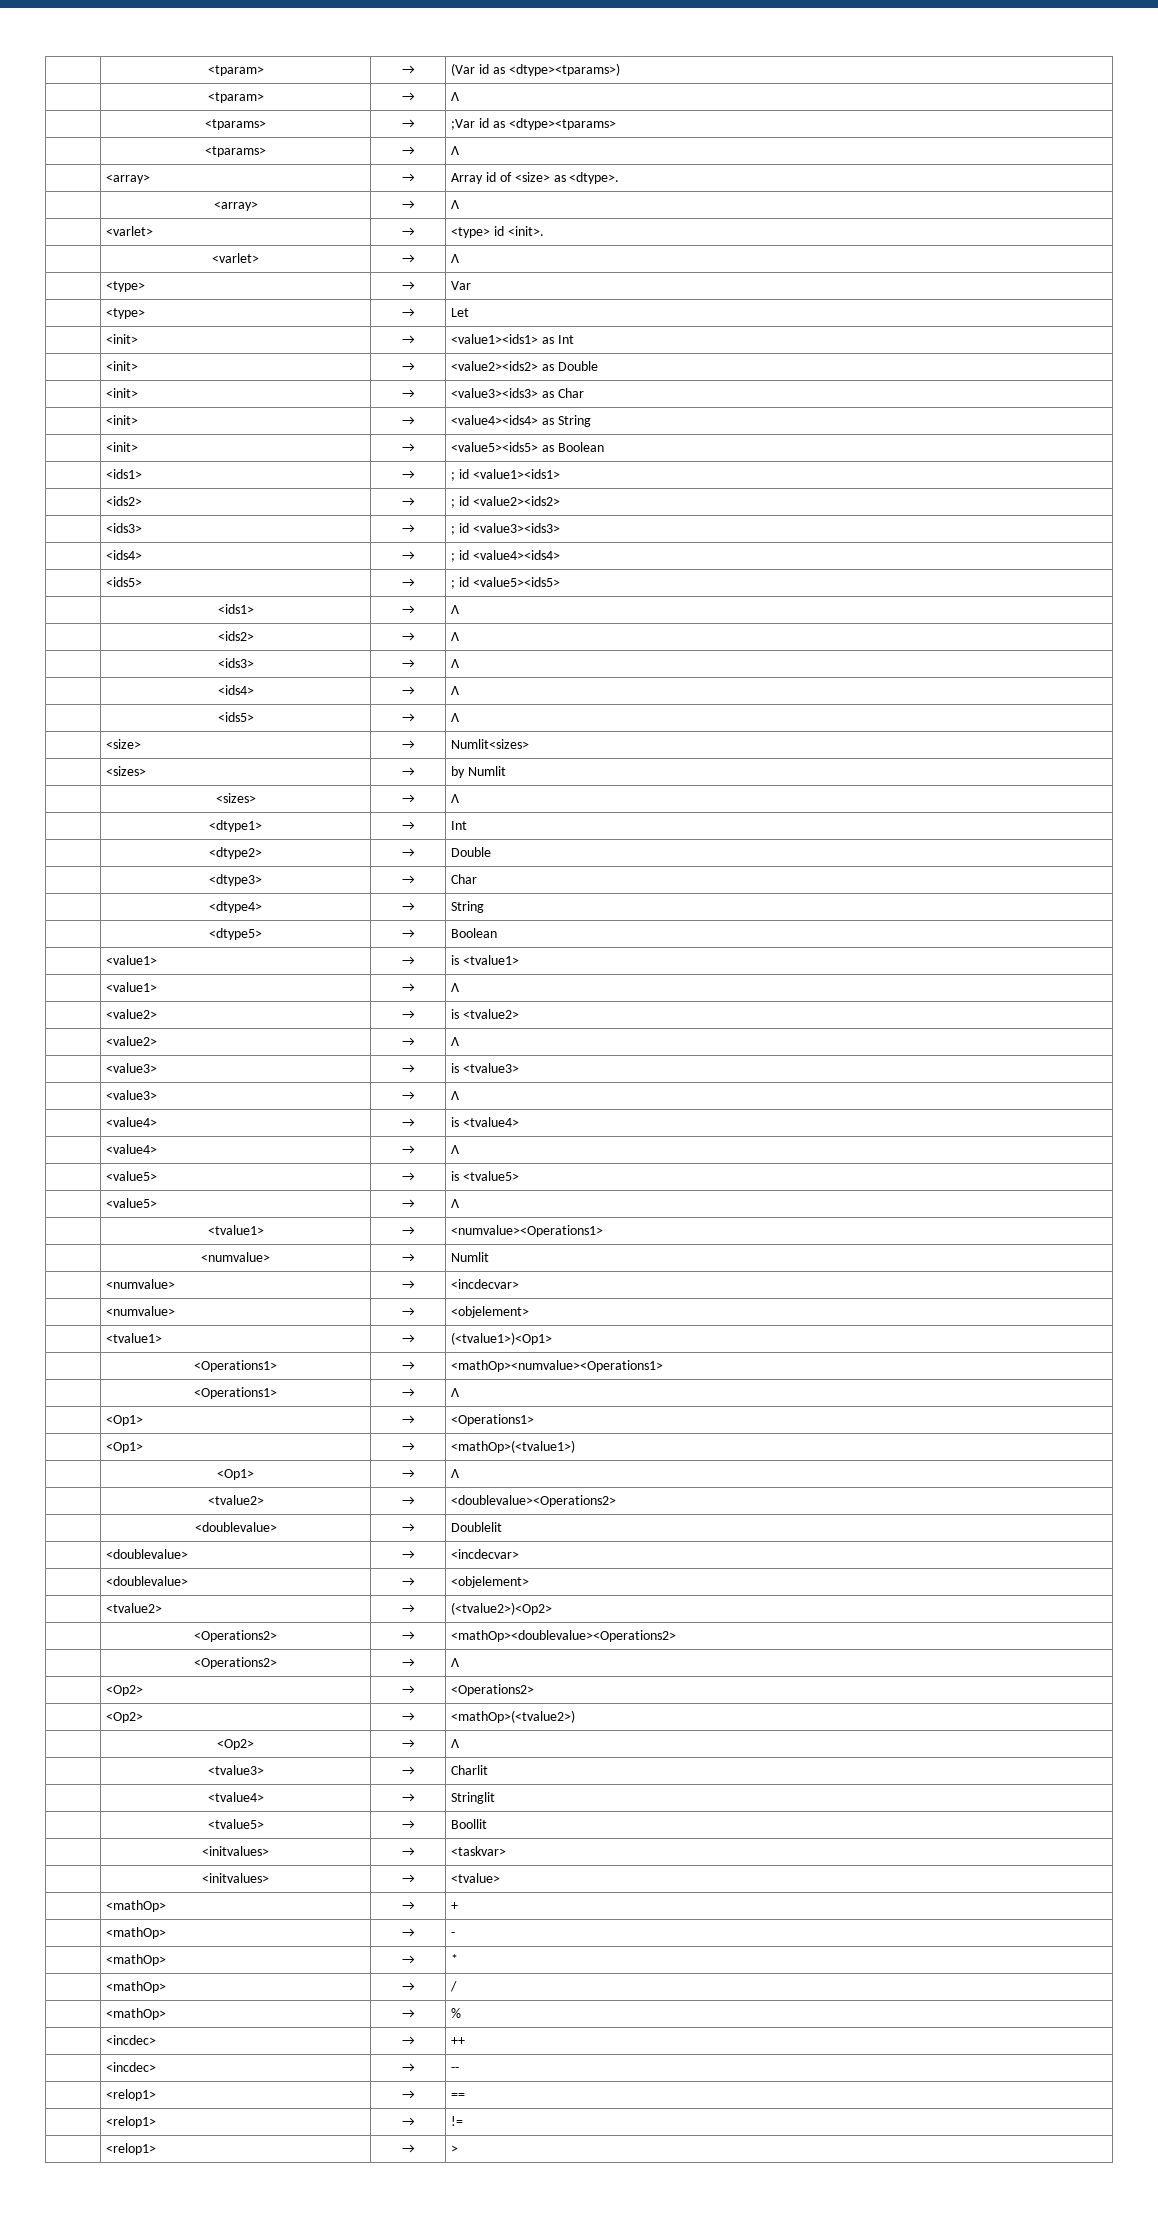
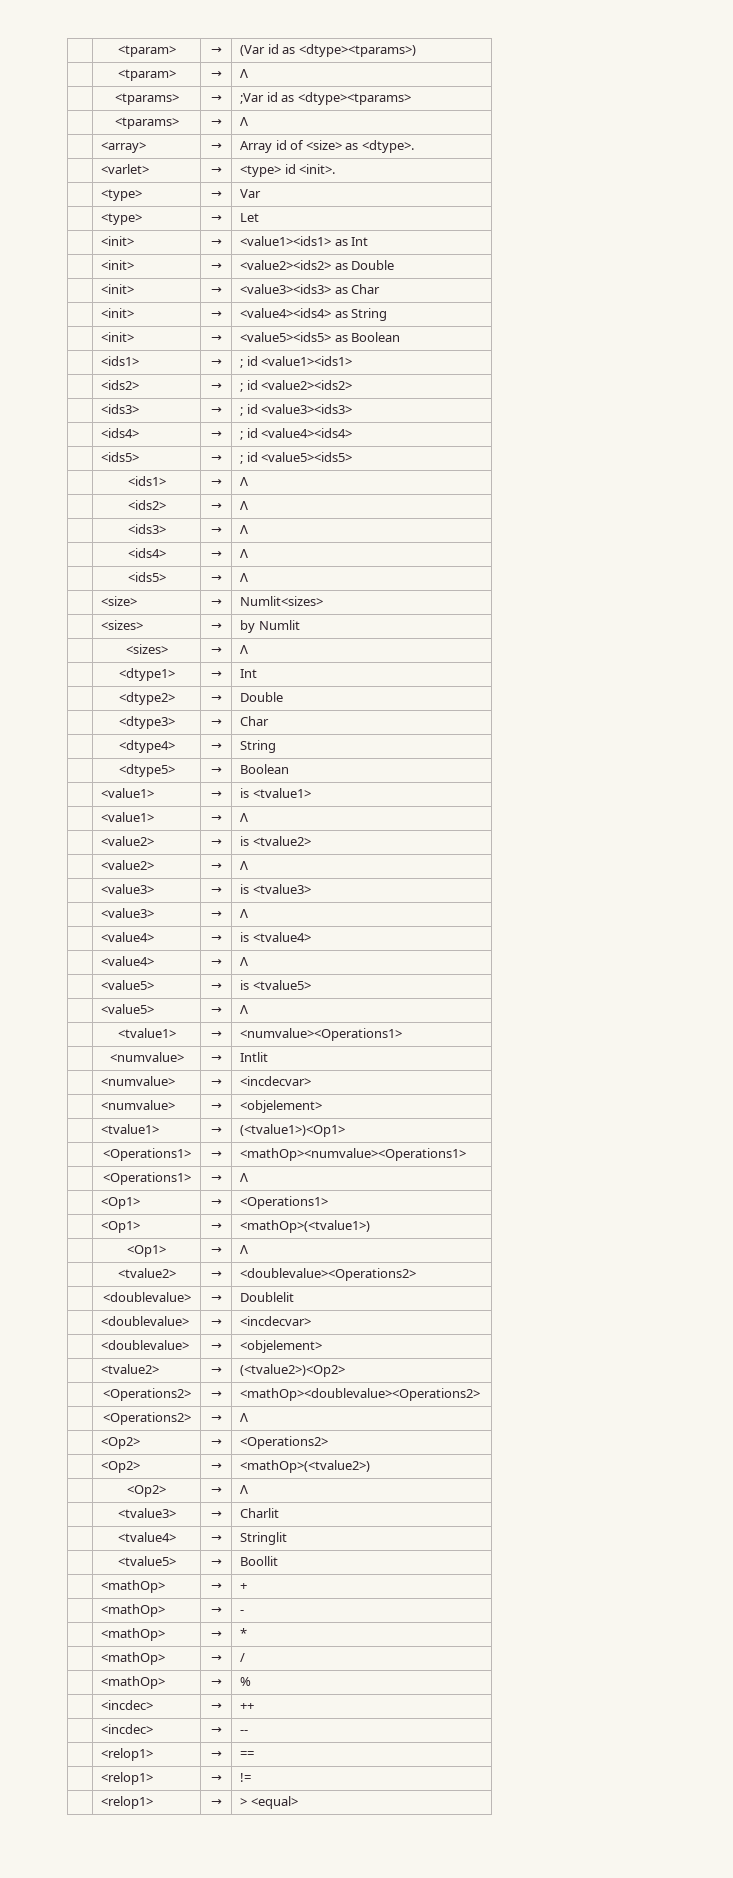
[213,201,258,211] [401,200,415,209] [451,200,460,209] // | <array> | → | Λ -> (415, 146) none
[212,253,259,263] [401,254,415,263] [451,254,460,263] // | <varlet> | → | Λ -> (336, 169) none
[451,1252,490,1262] Numlit -> [240,1052,269,1062] Intlit
[202,1846,269,1856] [401,1847,415,1856] [451,1846,507,1856] [202,1873,269,1883] [401,1874,415,1883] [451,1873,501,1883] // | <initvalues> | → | <taskvar> // | <initvalues> | → | <tvalue> -> (279, 1561) none
(459, 2149) none -> [250,1796,298,1809] <equal>

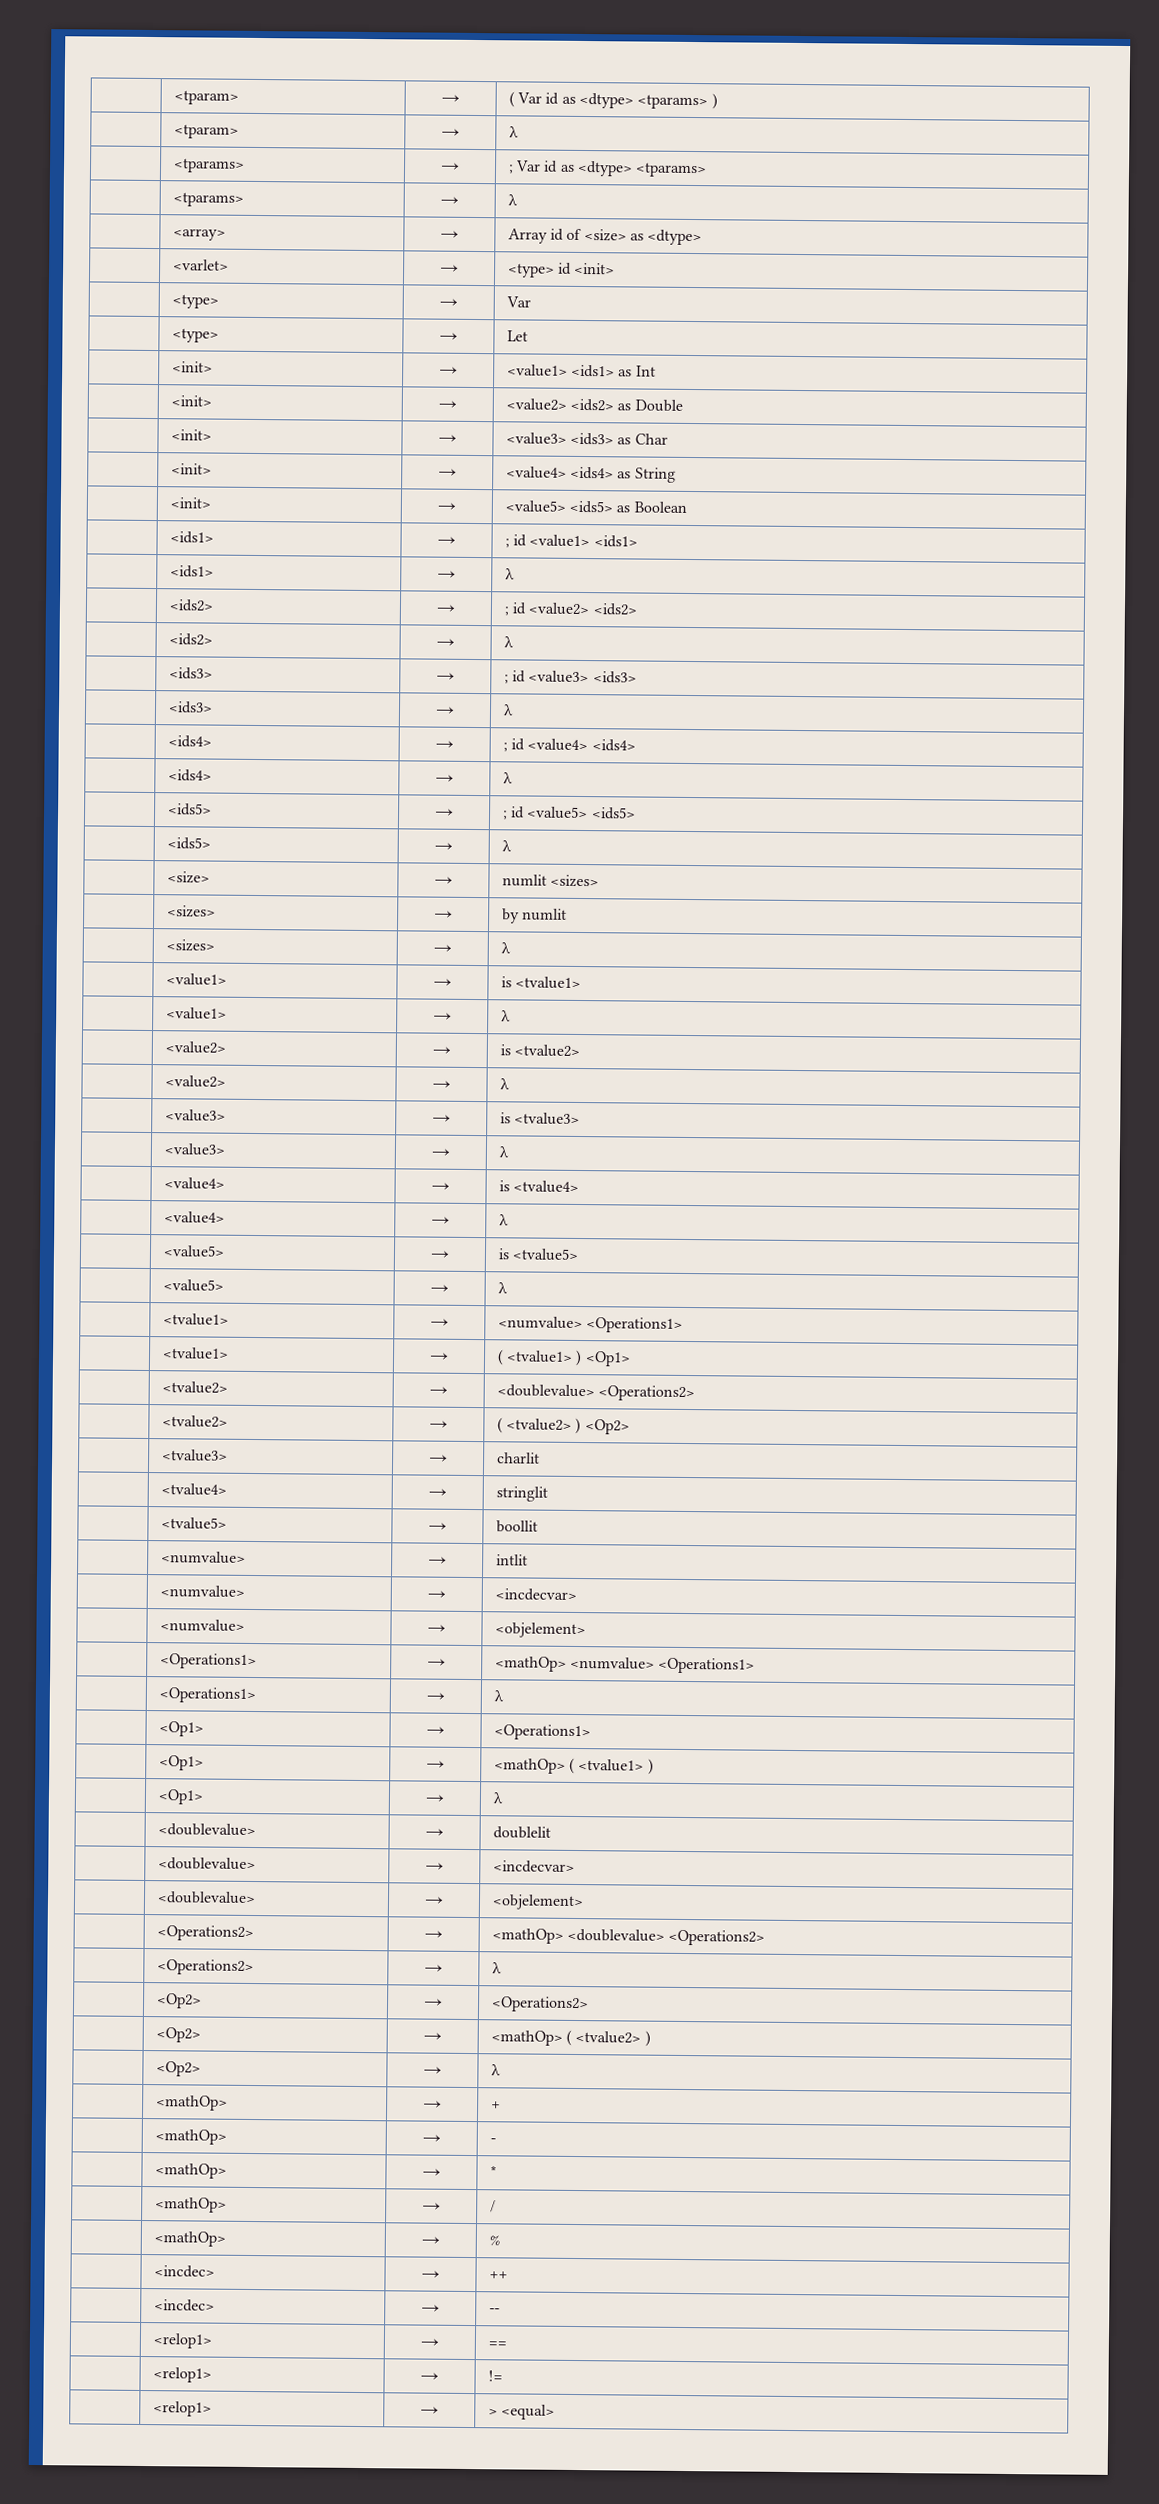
[117,45,176,57] [210,47,222,54] [240,44,416,57] [117,69,176,81] [210,71,222,78] [240,69,249,78] [114,93,179,105] [210,95,222,102] [240,92,411,105] [114,117,179,129] [210,119,222,126] [240,117,249,126] | <tparam> | → | (Var id as <dtype><tparams>) // | <tparam> | → | Λ // | <tparams> | → | ;Var id as <dtype><tparams> // | <tparams> | → | Λ -> [173,90,239,105] [441,94,460,103] [508,91,718,110] [173,124,239,139] [441,128,460,137] [508,126,519,139] [172,158,245,173] [440,162,460,171] [507,160,708,178] [172,192,244,207] [440,196,459,205] [507,194,518,207] | <tparam> | → | ( Var id as <dtype> <tparams> ) // | <tparam> | → | λ // | <tparams> | → | ; Var id as <dtype> <tparams> // | <tparams> | → | λ
[362,140,415,153] <dtype>. -> [647,229,703,246] <dtype>
[299,164,336,174] <init>. -> [574,262,616,275] <init>
[240,236,332,246] <value1><ids1> -> [506,364,615,378] <value1> <ids1>
[240,260,332,270] <value2><ids2> -> [505,398,614,412] <value2> <ids2>
[240,284,332,294] <value3><ids3> -> [505,432,614,446] <value3> <ids3>
[240,308,332,318] <value4><ids4> -> [505,466,614,480] <value4> <ids4>
[240,332,332,342] <value5><ids5> -> [504,500,613,514] <value5> <ids5>
[261,356,353,366] <value1><ids1> -> [529,534,638,548] [169,565,214,578] [437,570,456,579] [504,568,515,581] <value1> <ids1> // | <ids1> | → | λ
[261,380,353,390] <value2><ids2> -> [528,602,638,616] [168,633,213,646] [436,638,455,647] [503,636,514,649] <value2> <ids2> // | <ids2> | → | λ
[261,404,353,414] <value3><ids3> -> [528,670,637,684] [167,701,213,714] [435,706,455,715] [502,704,514,717] <value3> <ids3> // | <ids3> | → | λ
[261,428,353,438] <value4><ids4> -> [527,738,636,752] [167,769,212,782] [435,774,454,783] [502,772,513,785] <value4> <ids4> // | <ids4> | → | λ
[261,452,353,462] [127,476,166,486] [210,479,222,486] [240,477,249,486] [127,500,166,510] [210,503,222,510] [240,501,249,510] [127,524,166,534] [210,527,222,534] [240,525,249,534] [127,548,166,558] [210,551,222,558] [240,549,249,558] [127,572,166,582] [210,575,222,582] [240,573,249,582] <value5><ids5> // | <ids1> | → | Λ // | <ids2> | → | Λ // | <ids3> | → | Λ // | <ids4> | → | Λ // | <ids5> | → | Λ -> [527,806,636,820] [166,837,211,850] [434,842,453,851] [501,840,512,853] <value5> <ids5> // | <ids5> | → | λ
[240,596,324,606] Numlit<sizes> -> [501,874,599,888] numlit <sizes>
[258,620,300,630] [125,644,168,654] [210,647,222,654] [240,645,249,654] [118,668,175,681] [210,671,222,678] [240,669,258,678] [118,692,175,705] [210,695,222,702] [240,692,284,702] [118,716,175,729] [210,719,222,726] [240,716,270,726] [118,740,175,753] [210,743,222,750] [240,740,277,753] [118,764,175,777] [210,767,222,774] [240,764,290,774] Numlit // | <sizes> | → | Λ // | <dtype1> | → | Int // | <dtype2> | → | Double // | <dtype3> | → | Char // | <dtype4> | → | String // | <dtype5> | → | Boolean -> [521,908,567,921] [165,939,215,952] [433,944,452,953] [500,942,511,955] numlit // | <sizes> | → | λ
[240,813,249,822] Λ -> [500,1010,511,1023] λ
[240,861,249,870] Λ -> [499,1078,510,1091] λ
[240,909,249,918] Λ -> [498,1146,509,1159] λ
[240,957,249,966] Λ -> [498,1214,509,1227] λ
[240,1005,249,1014] [117,1028,176,1038] [210,1031,222,1038] [240,1028,403,1041] [109,1052,184,1062] [210,1055,222,1062] [240,1052,269,1062] Λ // | <tvalue1> | → | <numvalue><Operations1> // | <numvalue> | → | Intlit -> [497,1282,508,1295] [162,1313,229,1326] [430,1318,449,1327] [497,1316,683,1333] [161,1347,229,1360] [429,1352,449,1361] [496,1349,631,1367] [161,1381,228,1394] [429,1386,448,1395] [496,1384,695,1402] [161,1415,228,1428] [429,1420,448,1429] [496,1417,630,1435] [161,1449,228,1462] [429,1454,448,1463] [496,1452,540,1464] [160,1483,227,1496] [428,1488,447,1497] [495,1486,548,1502] [160,1517,227,1530] [428,1522,447,1531] [495,1520,538,1533] [160,1551,246,1564] [428,1556,447,1565] [495,1554,528,1566] λ // | <tvalue1> | → | <numvalue> <Operations1> // | <tvalue1> | → | ( <tvalue1> ) <Op1> // | <tvalue2> | → | <doublevalue> <Operations2> // | <tvalue2> | → | ( <tvalue2> ) <Op2> // | <tvalue3> | → | charlit // | <tvalue4> | → | stringlit // | <tvalue5> | → | boollit // | <numvalue> | → | intlit
[101,1124,160,1134] [210,1127,222,1134] [240,1124,346,1137] [102,1148,191,1161] [210,1151,222,1158] [240,1148,467,1161] [102,1172,191,1185] [210,1175,222,1182] [240,1173,249,1182] <tvalue1> | → | (<tvalue1>)<Op1> // | <Operations1> | → | <mathOp><numvalue><Operations1> // | <Operations1> | → | Λ -> [159,1653,257,1670] [427,1658,446,1667] [494,1656,756,1674] [158,1687,256,1704] [426,1692,445,1701] [493,1690,504,1703] <Operations1> | → | <mathOp> <numvalue> <Operations1> // | <Operations1> | → | λ
[240,1220,371,1233] [127,1245,166,1257] [210,1247,222,1254] [240,1245,249,1254] [117,1268,176,1278] [210,1271,222,1278] [240,1268,417,1281] [102,1292,191,1302] [210,1295,222,1302] [240,1292,295,1302] <mathOp>(<tvalue1>) // | <Op1> | → | Λ // | <tvalue2> | → | <doublevalue><Operations2> // | <doublevalue> | → | Doublelit -> [493,1757,654,1775] [157,1789,204,1805] [425,1794,444,1803] [492,1792,503,1805] [157,1823,256,1837] [425,1828,444,1837] [492,1826,551,1839] <mathOp> ( <tvalue1> ) // | <Op1> | → | λ // | <doublevalue> | → | doublelit
[101,1364,160,1374] [210,1367,222,1374] [240,1364,346,1377] [102,1388,191,1401] [210,1391,222,1398] [240,1388,481,1401] [102,1412,191,1425] [210,1415,222,1422] [240,1413,249,1422] <tvalue2> | → | (<tvalue2>)<Op2> // | <Operations2> | → | <mathOp><doublevalue><Operations2> // | <Operations2> | → | Λ -> [156,1925,254,1942] [424,1930,443,1939] [491,1928,766,1946] [156,1959,254,1976] [424,1964,443,1973] [491,1962,502,1975] <Operations2> | → | <mathOp> <doublevalue> <Operations2> // | <Operations2> | → | λ
[240,1460,371,1473] [127,1485,166,1497] [210,1487,222,1494] [240,1485,249,1494] [117,1508,176,1518] [210,1511,222,1518] [240,1508,280,1518] [117,1532,176,1542] [210,1535,222,1542] [240,1532,288,1545] [117,1556,176,1566] [210,1559,222,1566] [240,1556,279,1566] <mathOp>(<tvalue2>) // | <Op2> | → | Λ // | <tvalue3> | → | Charlit // | <tvalue4> | → | Stringlit // | <tvalue5> | → | Boollit -> [490,2029,651,2047] [155,2061,201,2077] [423,2066,442,2075] [490,2064,501,2077] <mathOp> ( <tvalue2> ) // | <Op2> | → | λ

